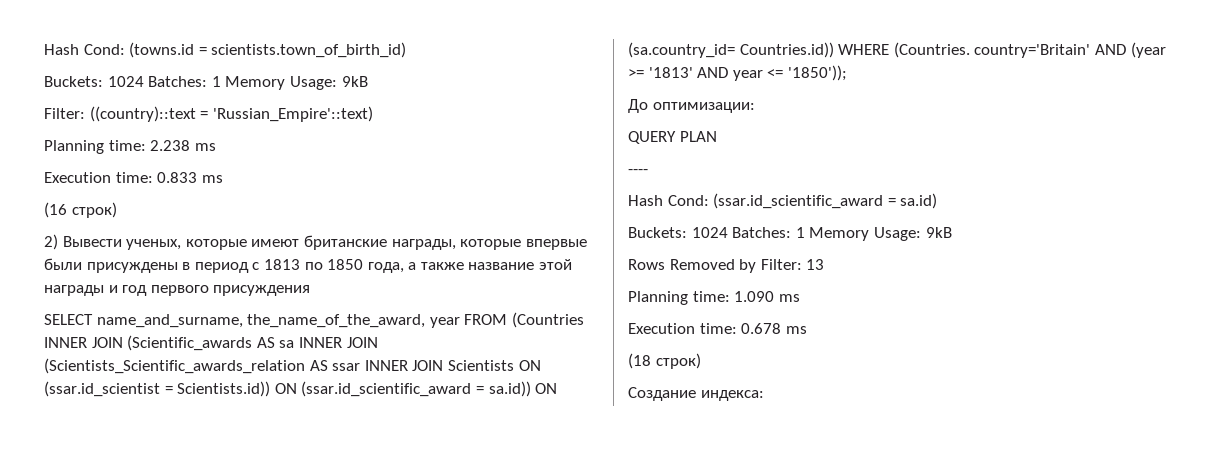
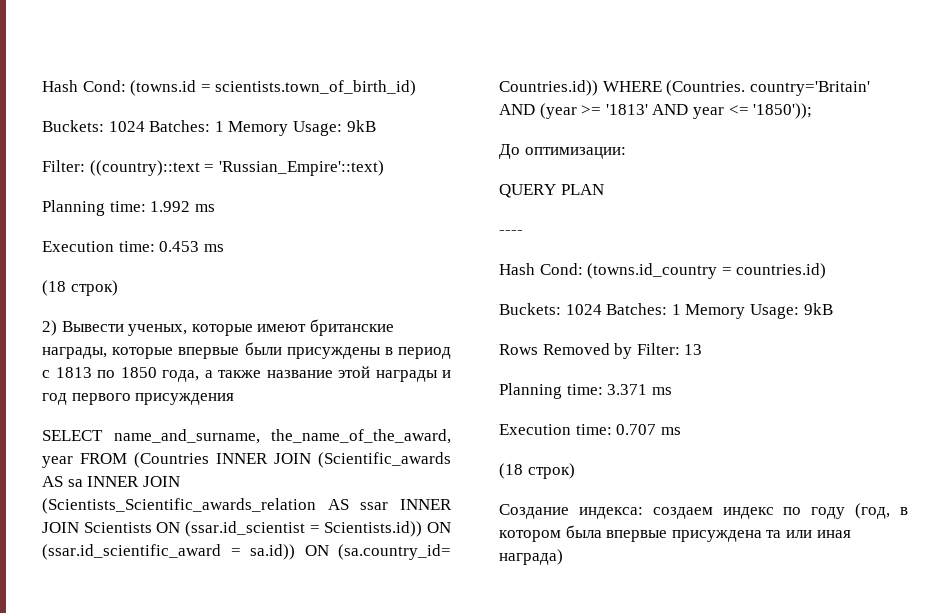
[150,140,216,151] [44,172,223,183] [44,202,67,218] 2.238 ms // Execution time: 0.833 ms // (16 -> [150,201,215,212] [42,241,224,252] [42,280,66,296] 1.992 ms // Execution time: 0.453 ms // (18
[713,193,938,209] (ssar.id_scientific_award = sa.id) -> [587,263,827,279] (towns.id_country = countries.id)
[734,291,800,302] [628,323,782,334] 1.090 ms // Execution time: 0.678 -> [607,384,672,395] [499,424,657,435] 3.371 ms // Execution time: 0.707
(764, 395) none -> [652,503,908,519] [499,525,851,542] [499,549,563,565] создаем индекс по году (год, в котором была впервые присуждена та или иная награда)

